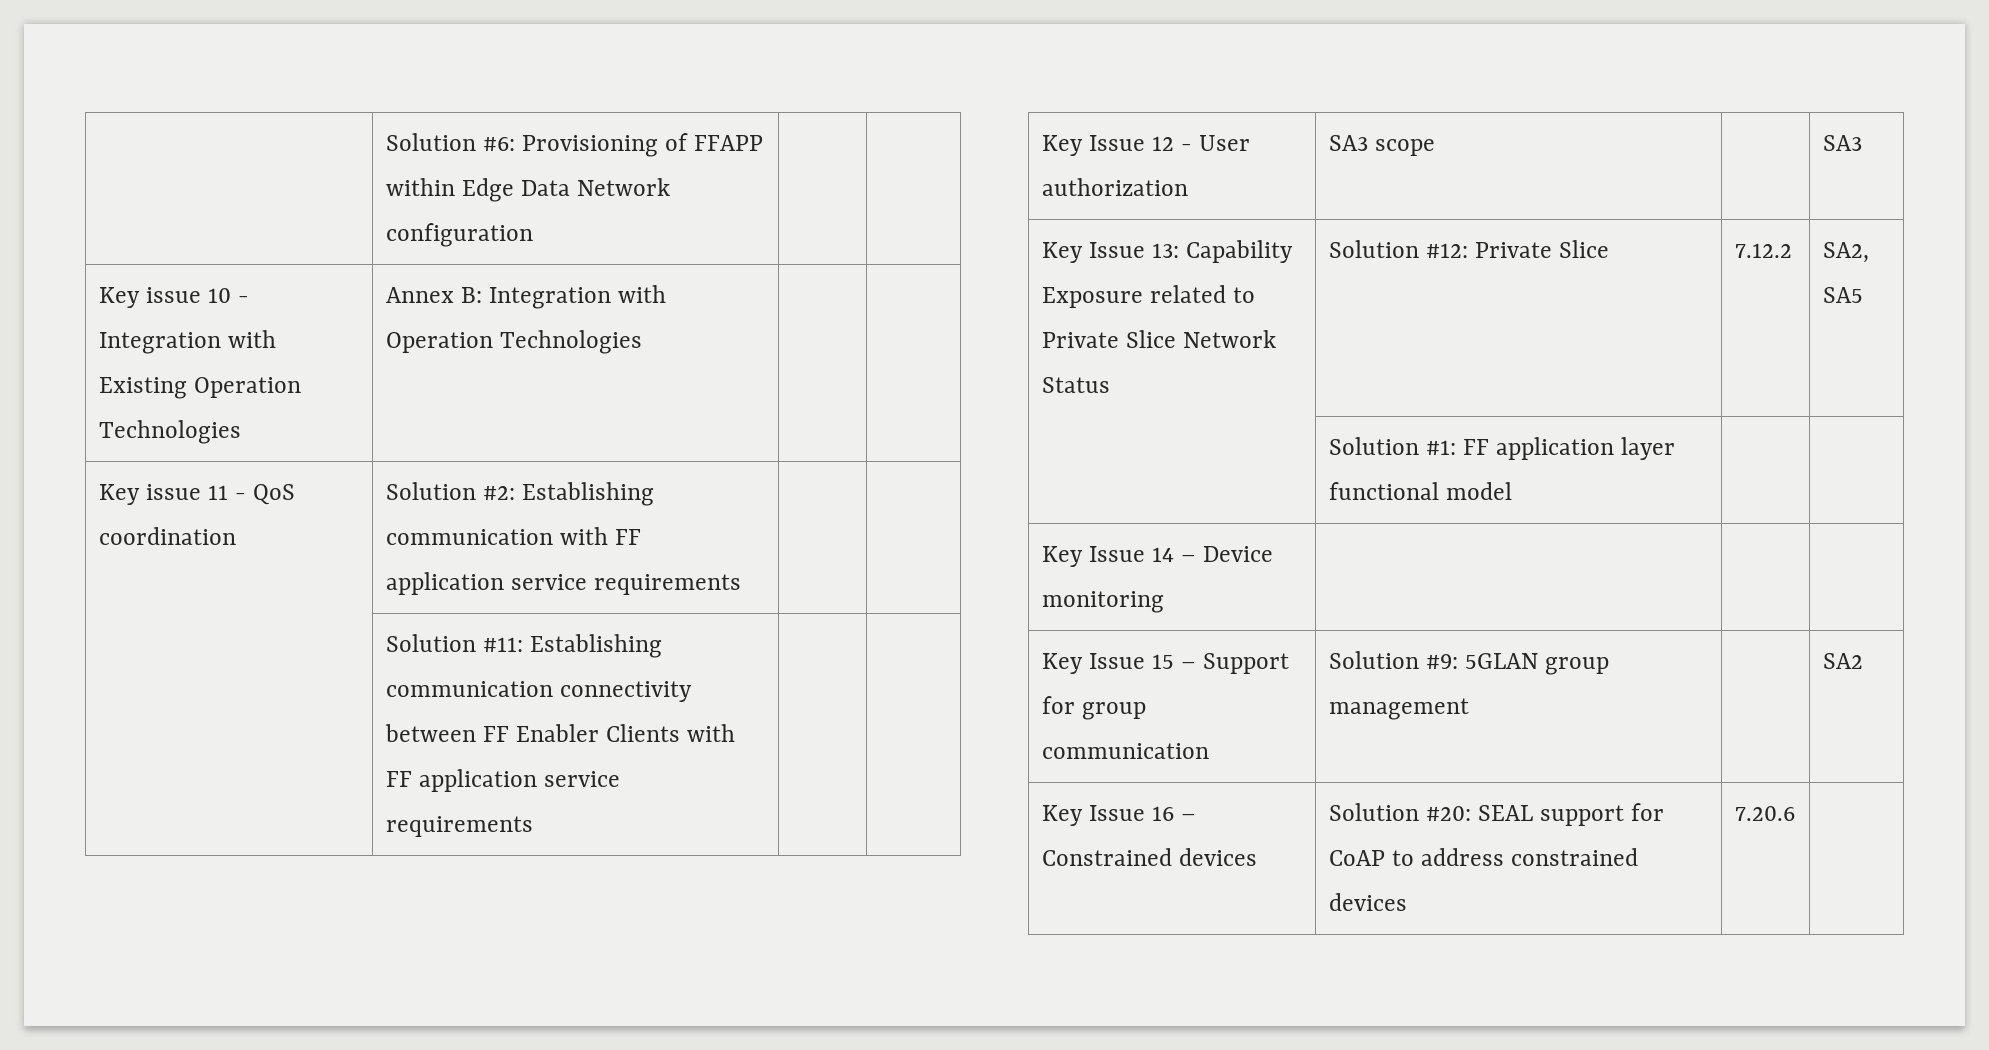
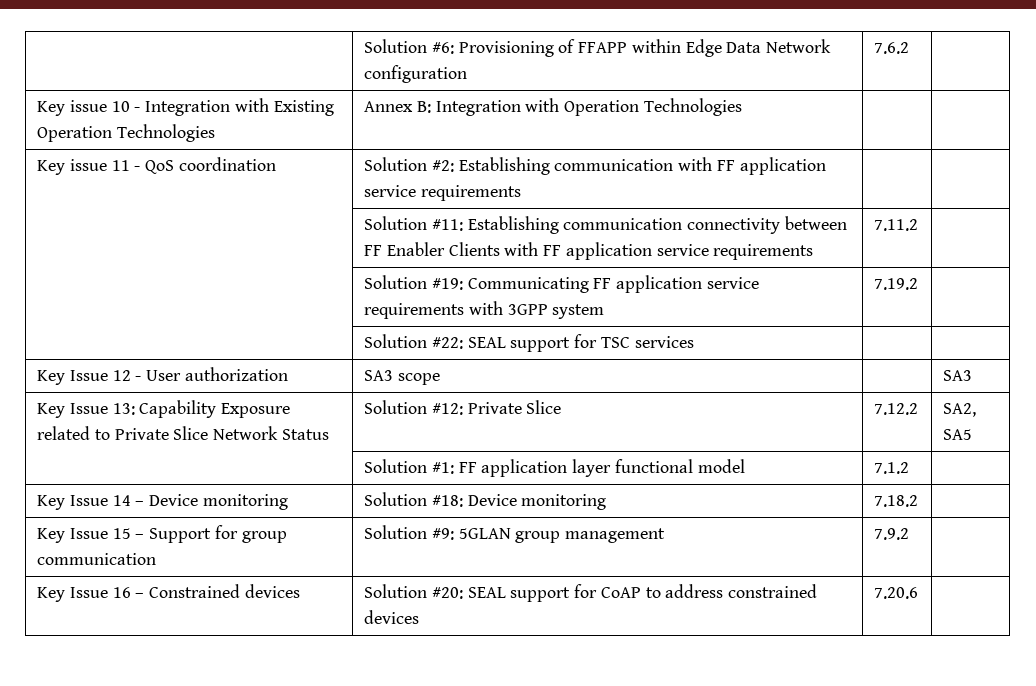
(533, 235) none -> [874,42,910,54] 7.6.2
(533, 826) none -> [874,219,919,231] [364,275,759,293] [364,301,605,319] [874,278,919,290] [364,334,694,352] | 7.11.2 | // | Solution #19: Communicating FF application service requirements with 3GPP system | 7.19.2 | // | Solution #22: SEAL support for TSC services
(1512, 491) none -> [874,462,910,474] 7.1.2
(1164, 602) | -> [364,492,607,510] [874,495,919,507] Solution #18: Device monitoring | 7.18.2
[1822,653,1863,669] | SA2 -> [874,528,910,540] 7.9.2 |

